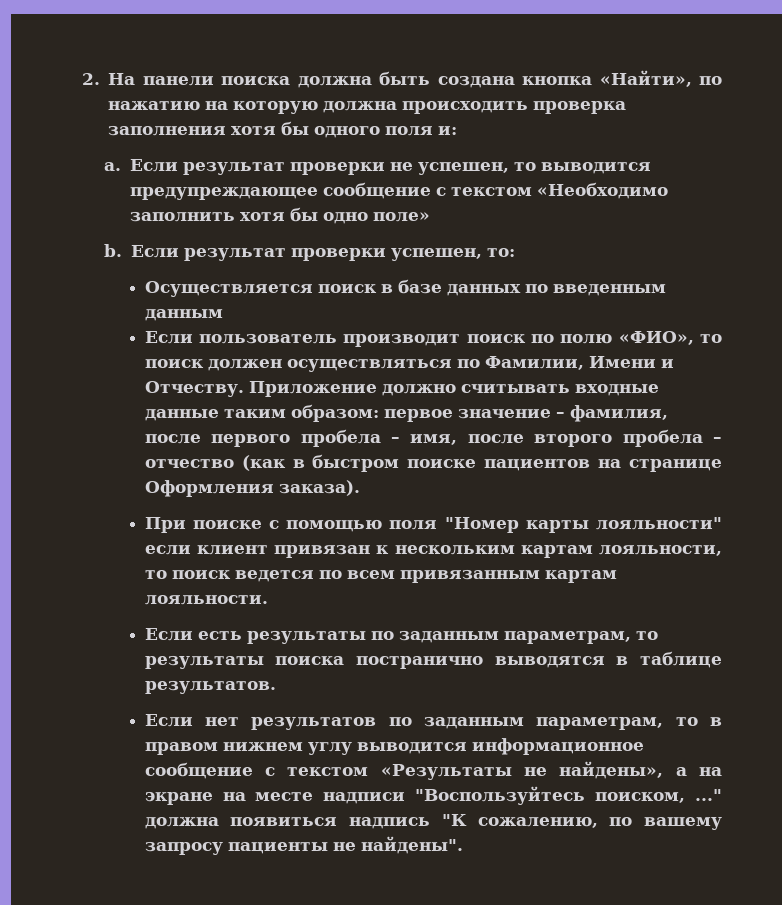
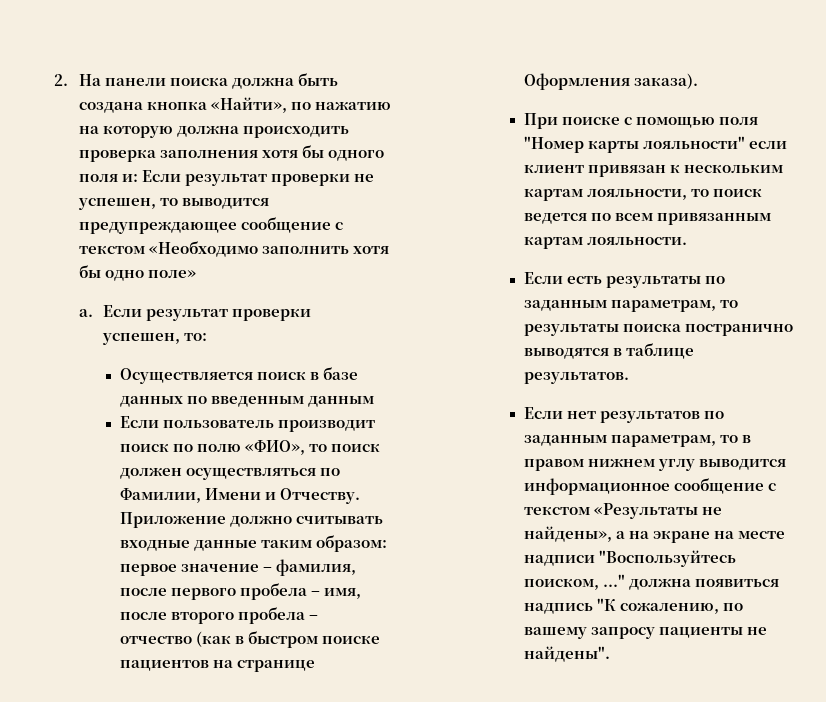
[104,162,122,171] // a. -> (138, 178) none
[104,244,123,257] b. -> [78,309,93,317] a.

